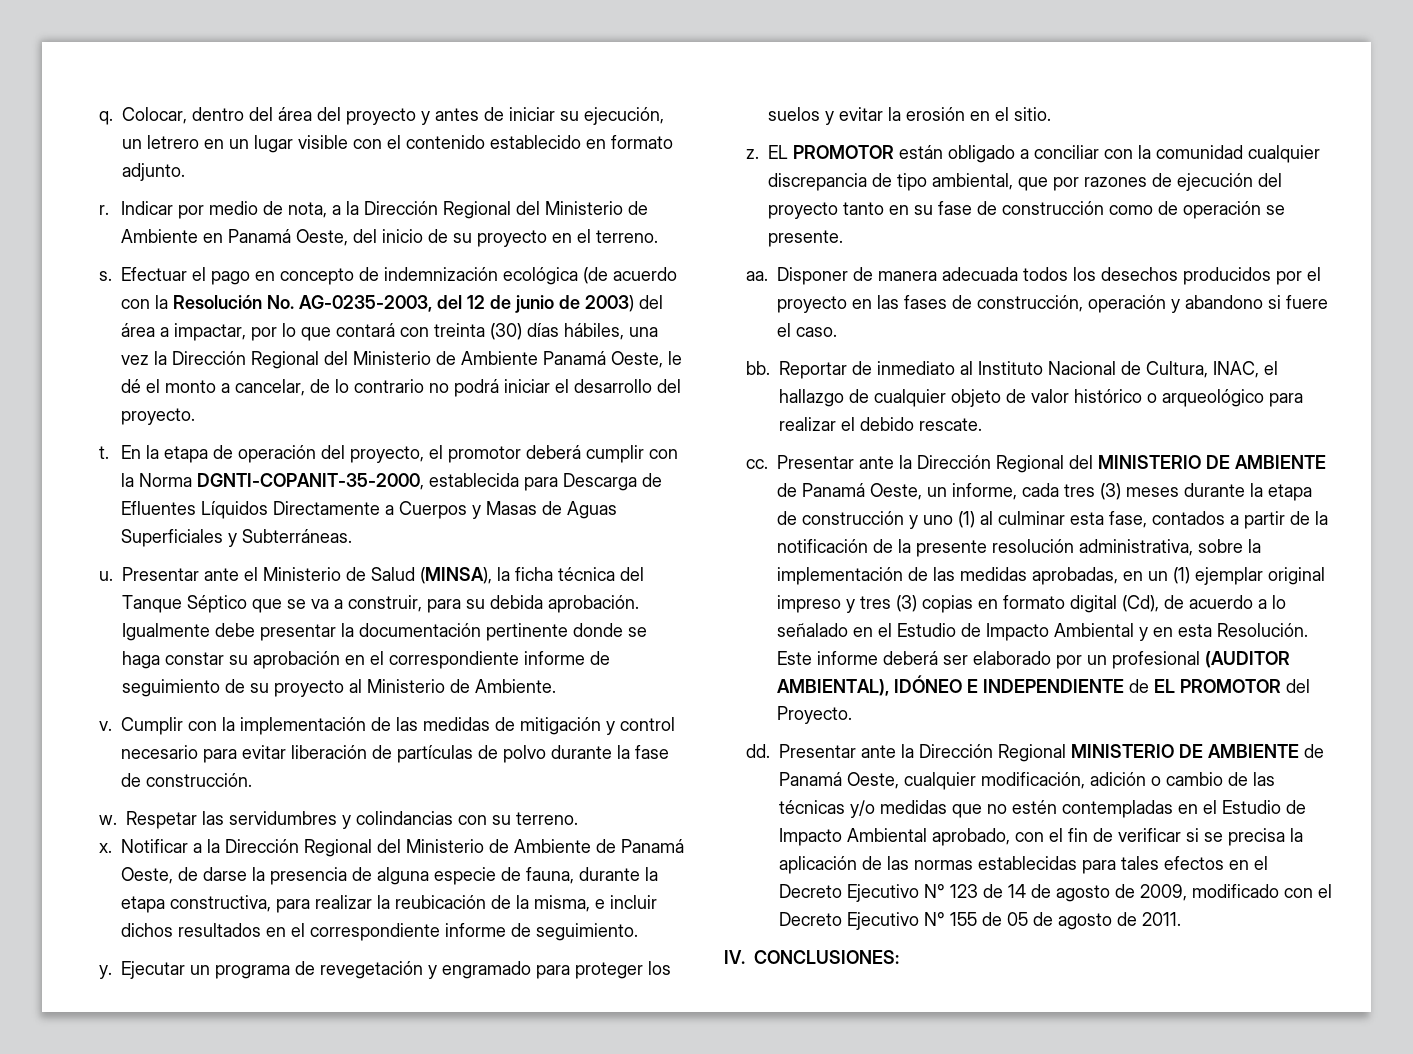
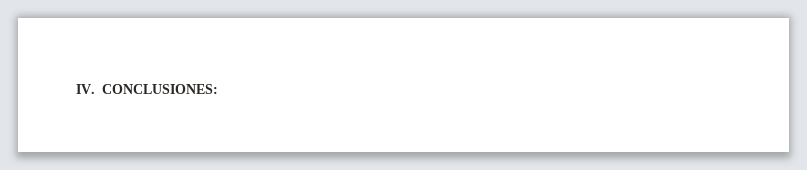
[99,107,665,125] [122,135,674,153] [122,163,186,181] [99,201,649,219] [121,229,659,247] [99,267,678,285] [121,295,664,313] [121,323,659,341] [121,351,683,369] [121,379,682,397] [121,408,196,425] [99,445,679,463] [121,473,663,491] [121,501,618,519] [121,529,353,547] [99,567,645,584] [122,595,640,613] [122,623,648,641] [122,651,611,669] [122,679,557,697] [99,717,676,735] [121,745,670,763] [121,773,253,787] [99,811,579,829] [99,839,685,857] [121,867,659,885] [121,895,658,913] [121,923,639,941] [99,961,672,979] [768,107,1052,125] [746,145,1321,163] [768,173,1283,191] [768,201,1286,219] [768,230,844,247] [746,267,1322,285] [777,295,1329,313] [777,323,838,337] [746,361,1279,379] [779,389,1304,407] [779,417,983,431] [746,455,1327,473] [777,483,1313,501] [777,511,1329,529] [777,539,1262,557] [777,567,1326,585] [777,595,1287,613] [777,623,1309,641] [777,651,1291,669] [777,675,1311,696] [777,706,853,724] [746,744,1325,762] [779,772,1276,790] [779,800,1307,818] [779,828,1304,846] [779,856,1269,874] [779,884,1333,902] [779,912,1182,930] q. Colocar, dentro del área del proyecto y antes de iniciar su ejecución, un letrero en un lugar visible con el contenido establecido en formato adjunto. // r. Indicar por medio de nota, a la Dirección Regional del Ministerio de Ambiente en Panamá Oeste, del inicio de su proyecto en el terreno. // s. Efectuar el pago en concepto de indemnización ecológica (de acuerdo con la Resolución No. AG-0235-2003, del 12 de junio de 2003) del área a impactar, por lo que contará con treinta (30) días hábiles, una vez la Dirección Regional del Ministerio de Ambiente Panamá Oeste, le dé el monto a cancelar, de lo contrario no podrá iniciar el desarrollo del proyecto. // t. En la etapa de operación del proyecto, el promotor deberá cumplir con la Norma DGNTI-COPANIT-35-2000, establecida para Descarga de Efluentes Líquidos Directamente a Cuerpos y Masas de Aguas Superficiales y Subterráneas. // u. Presentar ante el Ministerio de Salud (MINSA), la ficha técnica del Tanque Séptico que se va a construir, para su debida aprobación. Igualmente debe presentar la documentación pertinente donde se haga constar su aprobación en el correspondiente informe de seguimiento de su proyecto al Ministerio de Ambiente. // v. Cumplir con la implementación de las medidas de mitigación y control necesario para evitar liberación de partículas de polvo durante la fase de construcción. // w. Respetar las servidumbres y colindancias con su terreno. // x. Notificar a la Dirección Regional del Ministerio de Ambiente de Panamá Oeste, de darse la presencia de alguna especie de fauna, durante la etapa constructiva, para realizar la reubicación de la misma, e incluir dichos resultados en el correspondiente informe de seguimiento. // y. Ejecutar un programa de revegetación y engramado para proteger los suelos y evitar la erosión en el sitio. // z. EL PROMOTOR están obligado a conciliar con la comunidad cualquier discrepancia de tipo ambiental, que por razones de ejecución del proyecto tanto en su fase de construcción como de operación se presente. // aa. Disponer de manera adecuada todos los desechos producidos por el proyecto en las fases de construcción, operación y abandono si fuere el caso. // bb. Reportar de inmediato al Instituto Nacional de Cultura, INAC, el hallazgo de cualquier objeto de valor histórico o arqueológico para realizar el debido rescate. // cc. Presentar ante la Dirección Regional del MINISTERIO DE AMBIENTE de Panamá Oeste, un informe, cada tres (3) meses durante la etapa de construcción y uno (1) al culminar esta fase, contados a partir de la notificación de la presente resolución administrativa, sobre la implementación de las medidas aprobadas, en un (1) ejemplar original impreso y tres (3) copias en formato digital (Cd), de acuerdo a lo señalado en el Estudio de Impacto Ambiental y en esta Resolución. Este informe deberá ser elaborado por un profesional (AUDITOR AMBIENTAL), IDÓNEO E INDEPENDIENTE de EL PROMOTOR del Proyecto. // dd. Presentar ante la Dirección Regional MINISTERIO DE AMBIENTE de Panamá Oeste, cualquier modificación, adición o cambio de las técnicas y/o medidas que no estén contempladas en el Estudio de Impacto Ambiental aprobado, con el fin de verificar si se precisa la aplicación de las normas establecidas para tales efectos en el Decreto Ejecutivo N° 123 de 14 de agosto de 2009, modificado con el Decreto Ejecutivo N° 155 de 05 de agosto de 2011. // -> (76, 89) none

